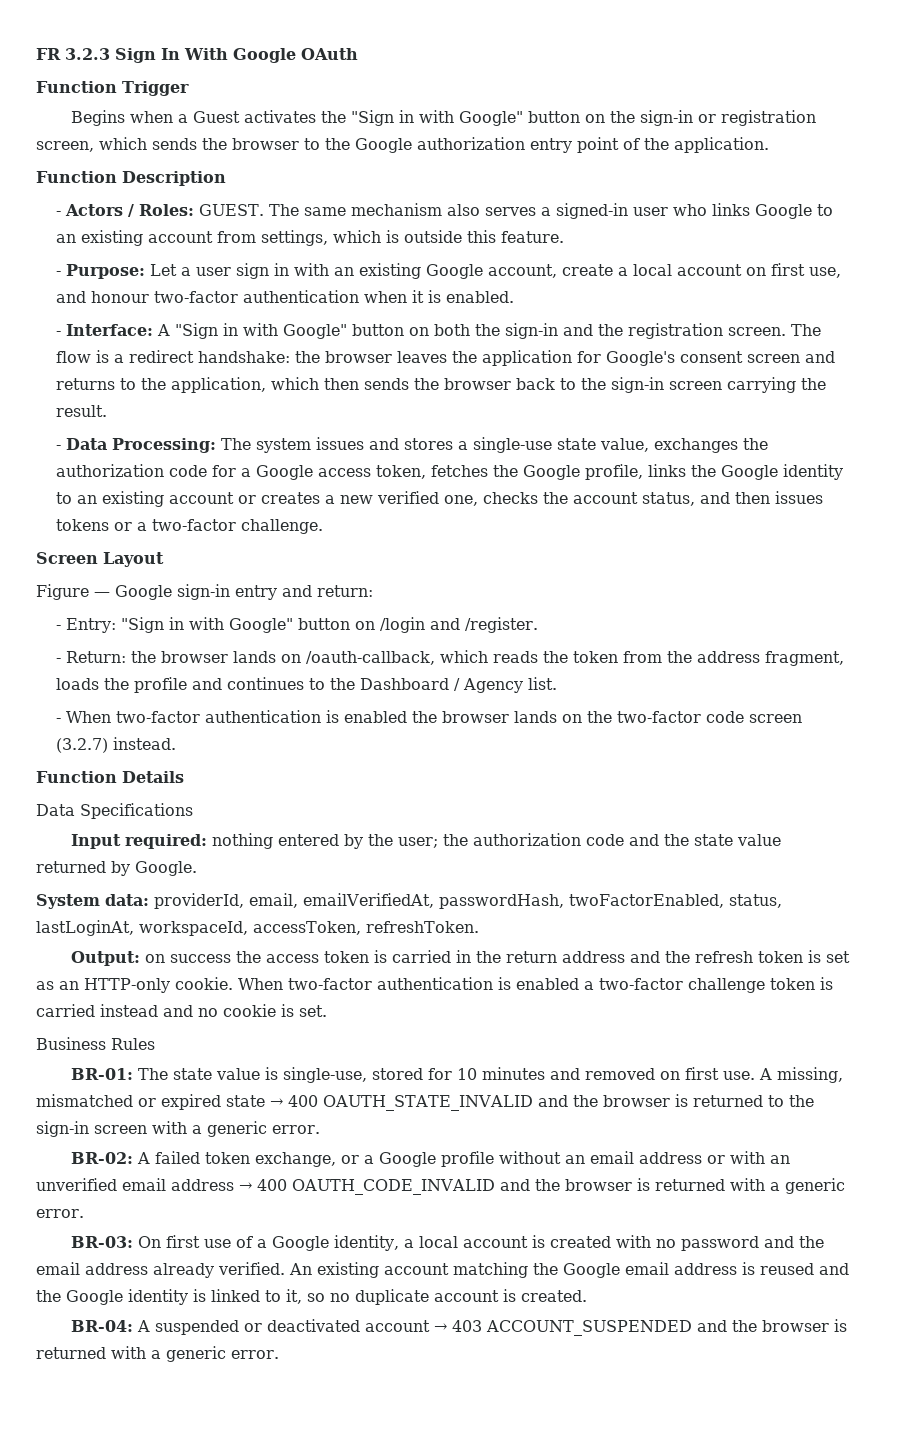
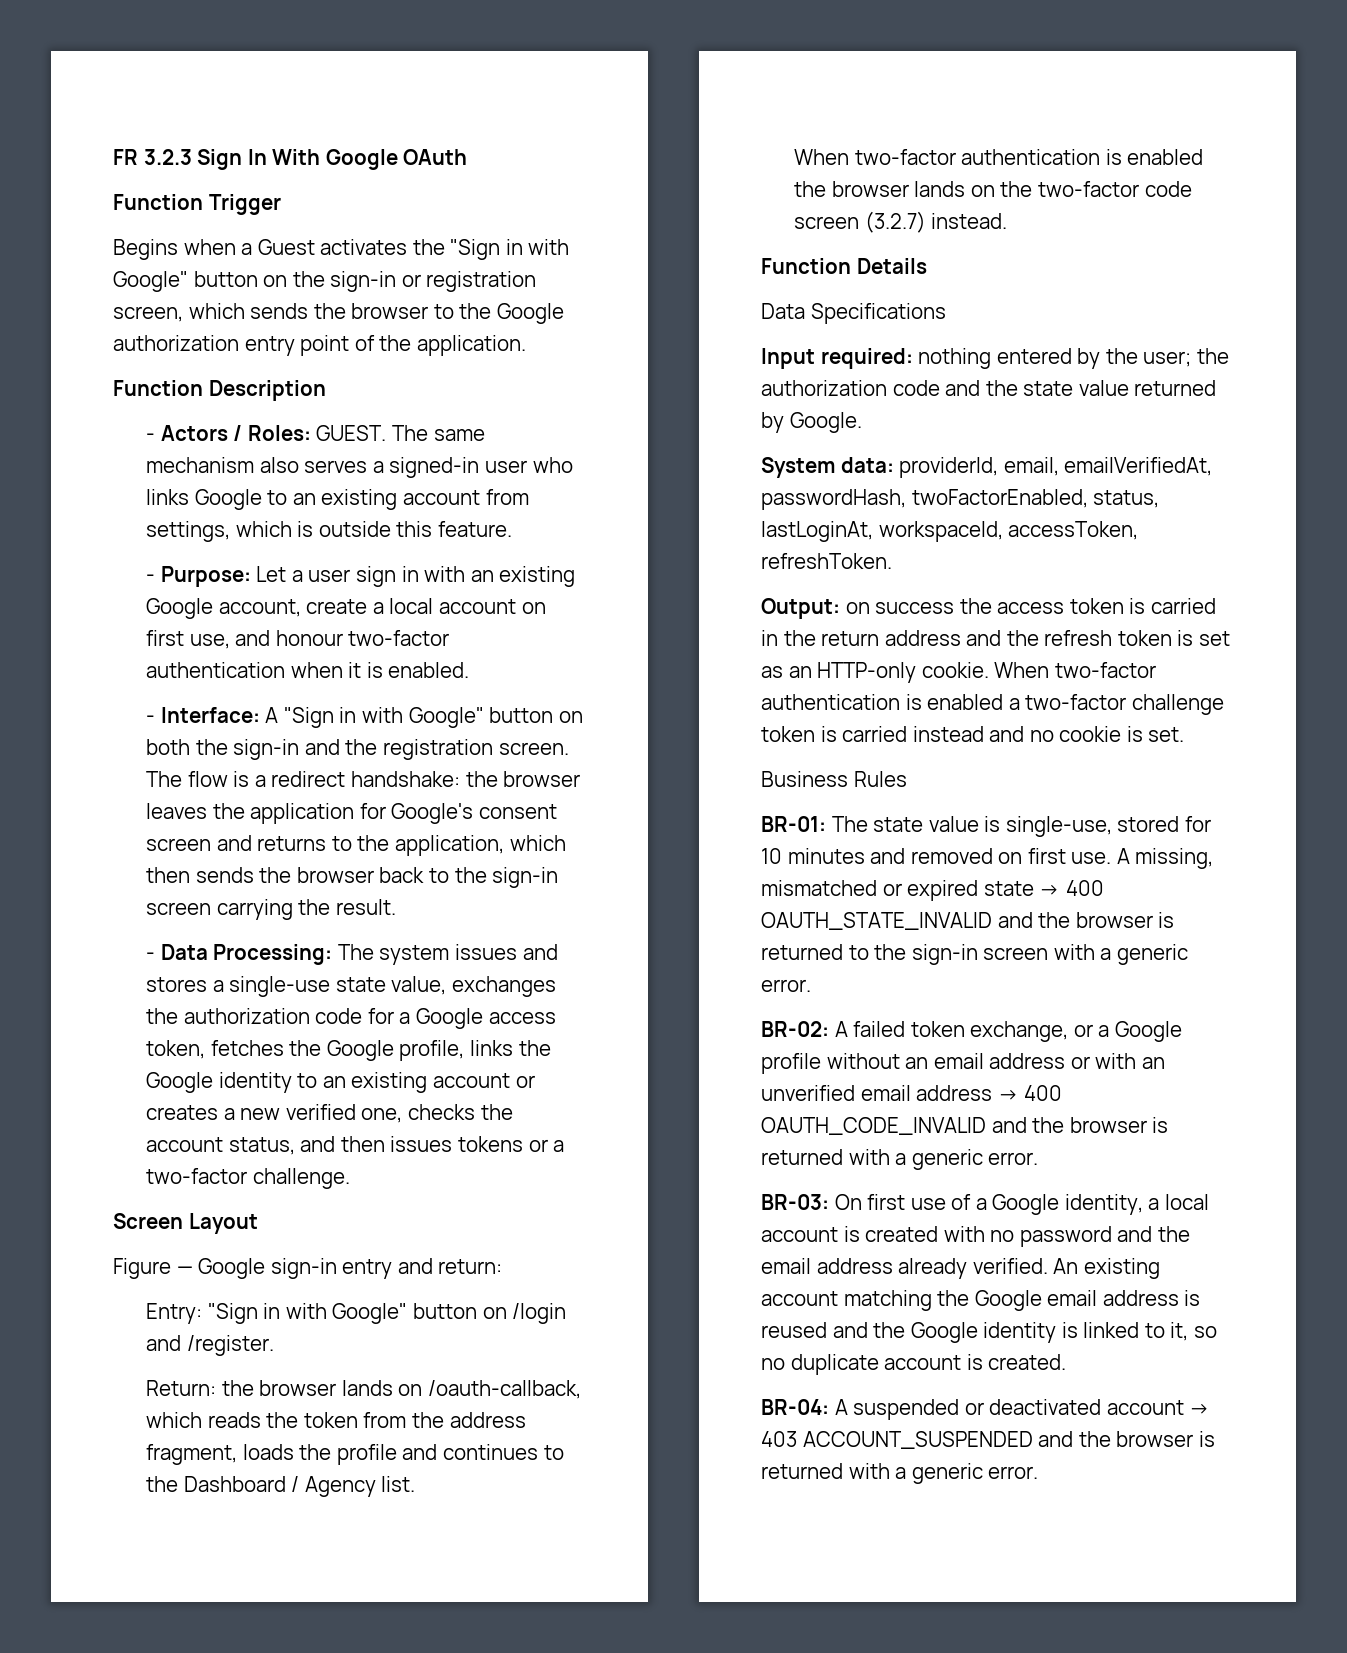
[56,625,62,630] - -> (503, 1266) none
[56,658,62,663] - -> (274, 1345) none
[56,718,62,723] - -> (416, 1484) none

